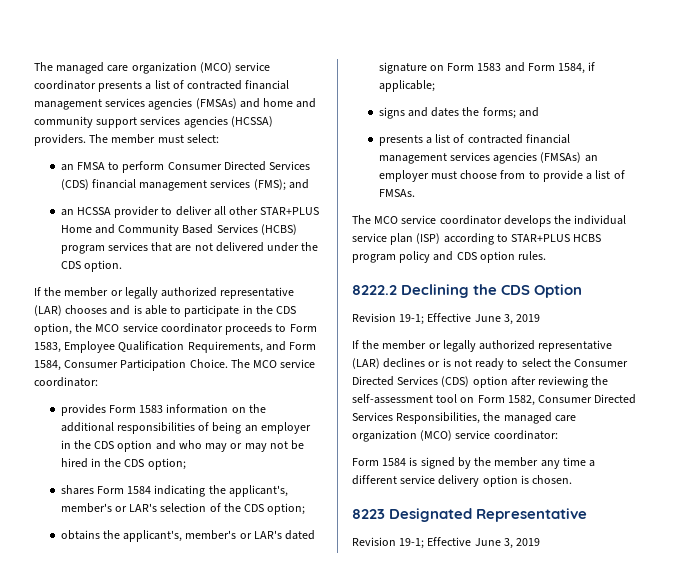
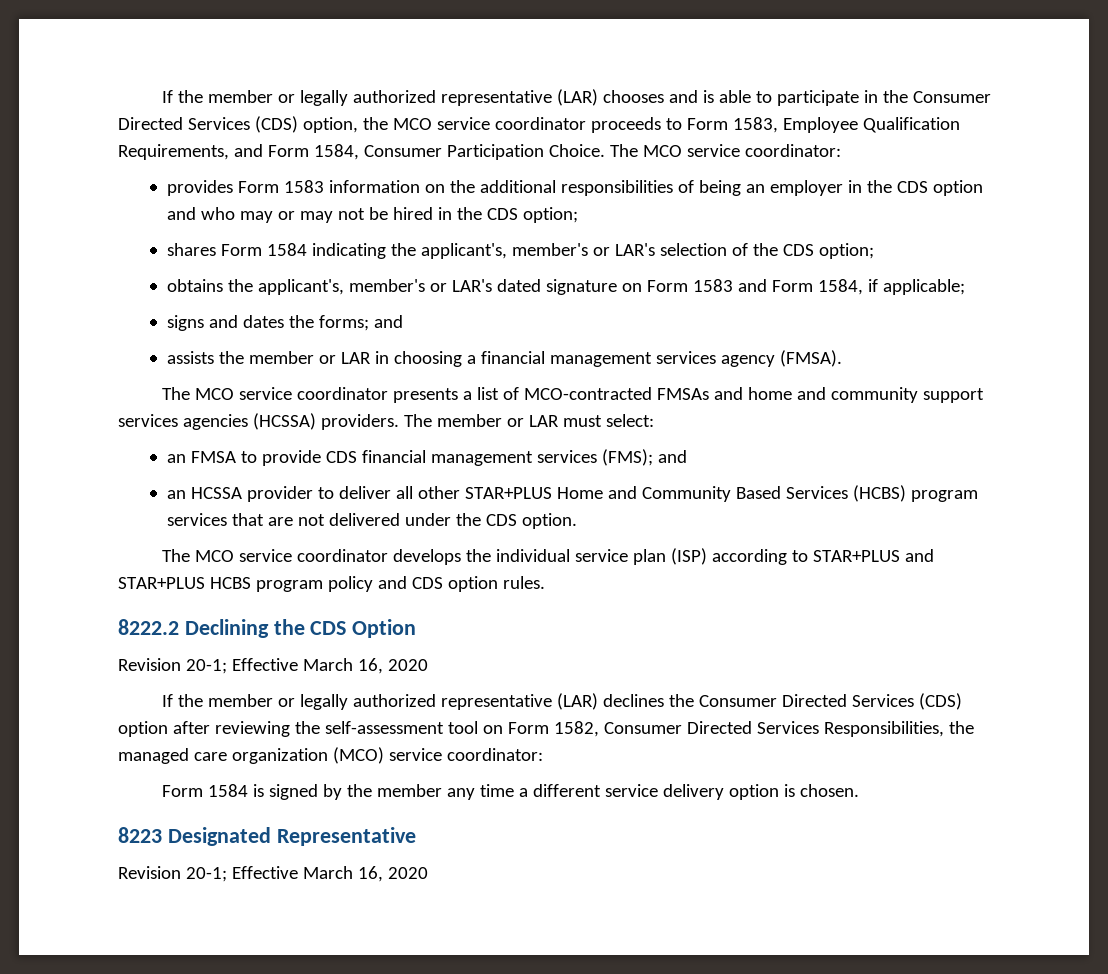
[34,62,271,74] [34,80,290,92] [34,98,317,110] [34,116,273,128] [34,134,219,146] [60,161,311,173] [60,179,309,191] [60,206,320,218] [60,224,297,236] [60,242,319,254] [60,260,122,272] The managed care organization (MCO) service coordinator presents a list of contracted financial management services agencies (FMSAs) and home and community support services agencies (HCSSA) providers. The member must select: // an FMSA to perform Consumer Directed Services (CDS) financial management services (FMS); and // an HCSSA provider to deliver all other STAR+PLUS Home and Community Based Services (HCBS) program services that are not delivered under the CDS option. // -> (162, 96) none
[276,306,297,314] CDS -> [913,91,992,103] [118,116,298,133] Consumer Directed Services (CDS)
[378,134,570,146] [378,152,598,164] [378,170,625,182] [378,189,415,197] presents a list of contracted financial management services agencies (FMSAs) an employer must choose from to provide a list of FMSAs. -> [167,350,843,367] [162,387,985,403] [118,413,654,430] [167,449,688,466] [167,485,979,502] [167,513,578,529] assists the member or LAR in choosing a financial management services agency (FMSA). // The MCO service coordinator presents a list of MCO-contracted FMSAs and home and community support services agencies (HCSSA) providers. The member or LAR must select: // an FMSA to provide CDS financial management services (FMS); and // an HCSSA provider to deliver all other STAR+PLUS Home and Community Based Services (HCBS) program services that are not delivered under the CDS option.
(571, 238) none -> [905,549,935,562] [118,577,205,589] and STAR+PLUS
[399,313,541,325] 19-1; Effective June 3, 2019 -> [185,658,428,674] 20-1; Effective March 16, 2020
[428,358,551,370] or is not ready to select -> (665, 700) none
[399,537,541,549] 19-1; Effective June 3, 2019 -> [185,866,428,882] 20-1; Effective March 16, 2020

